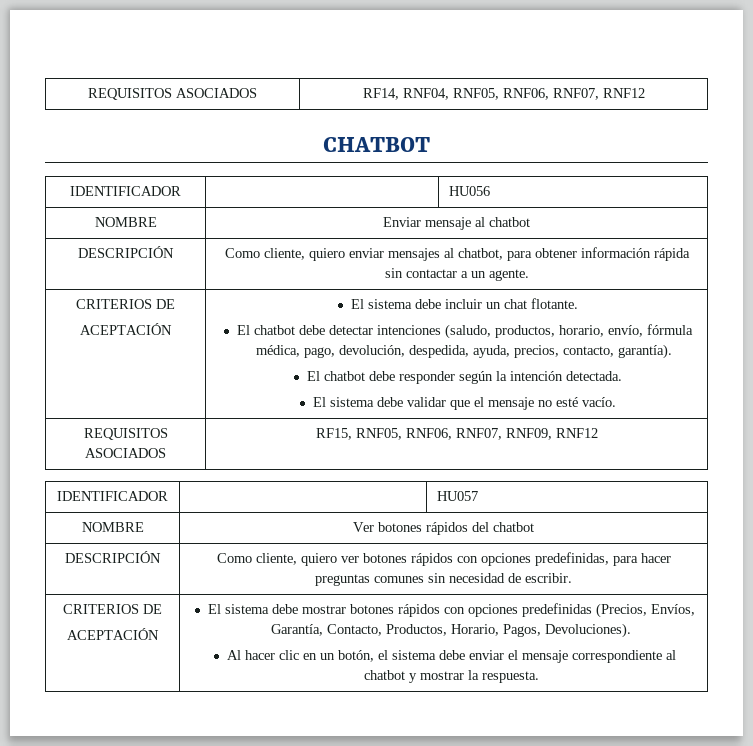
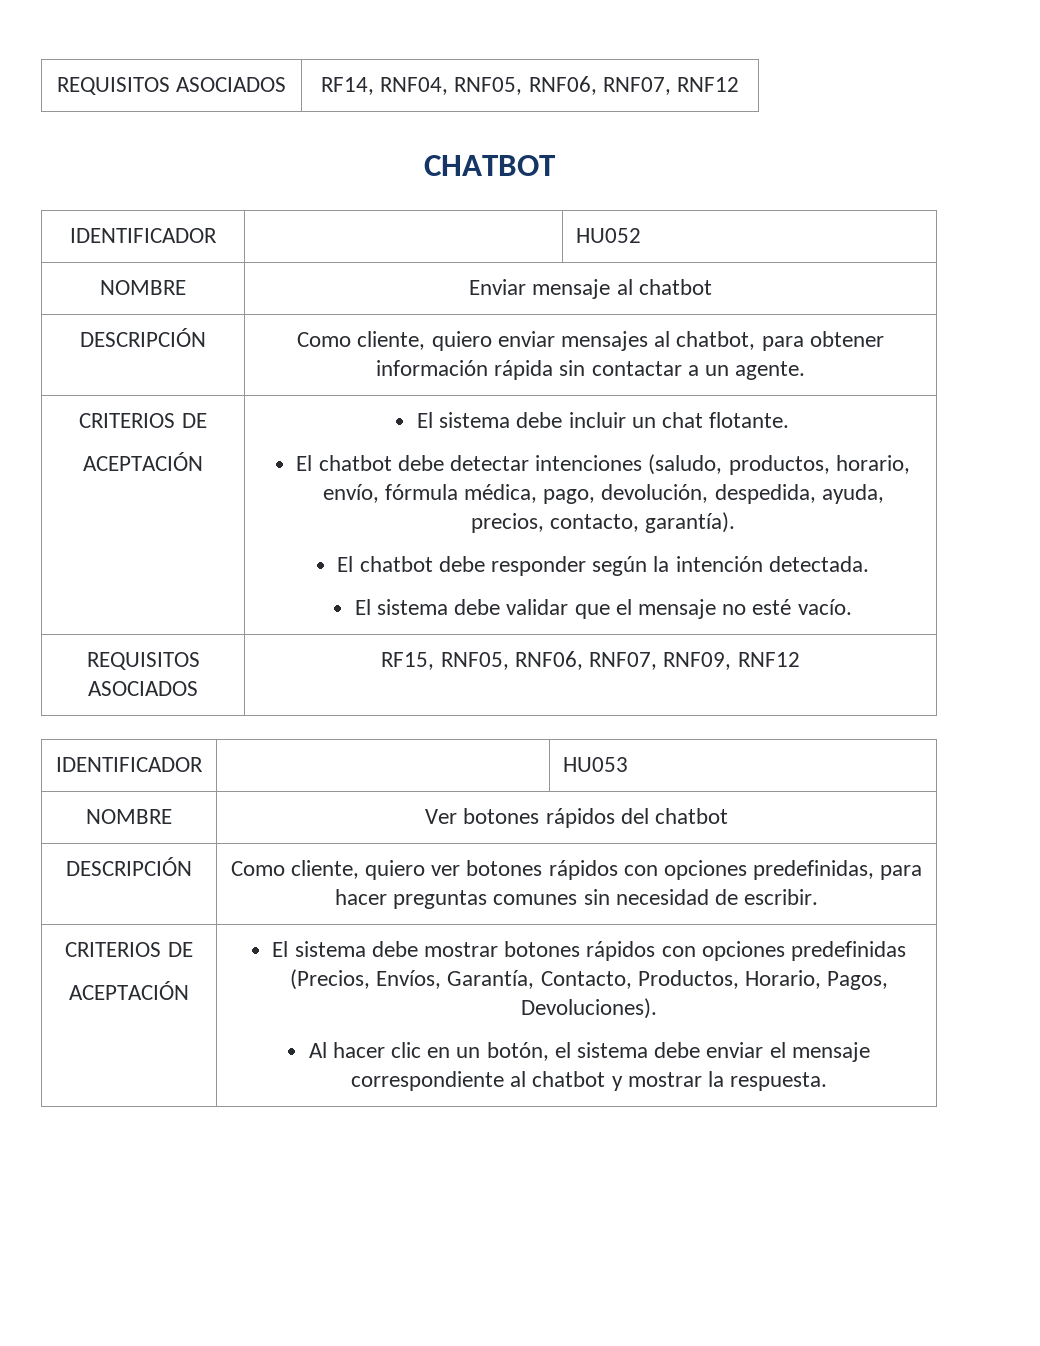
[449,186,491,196] HU056 -> [576,228,642,243] HU052
[437,491,479,501] HU057 -> [563,757,629,772] HU053

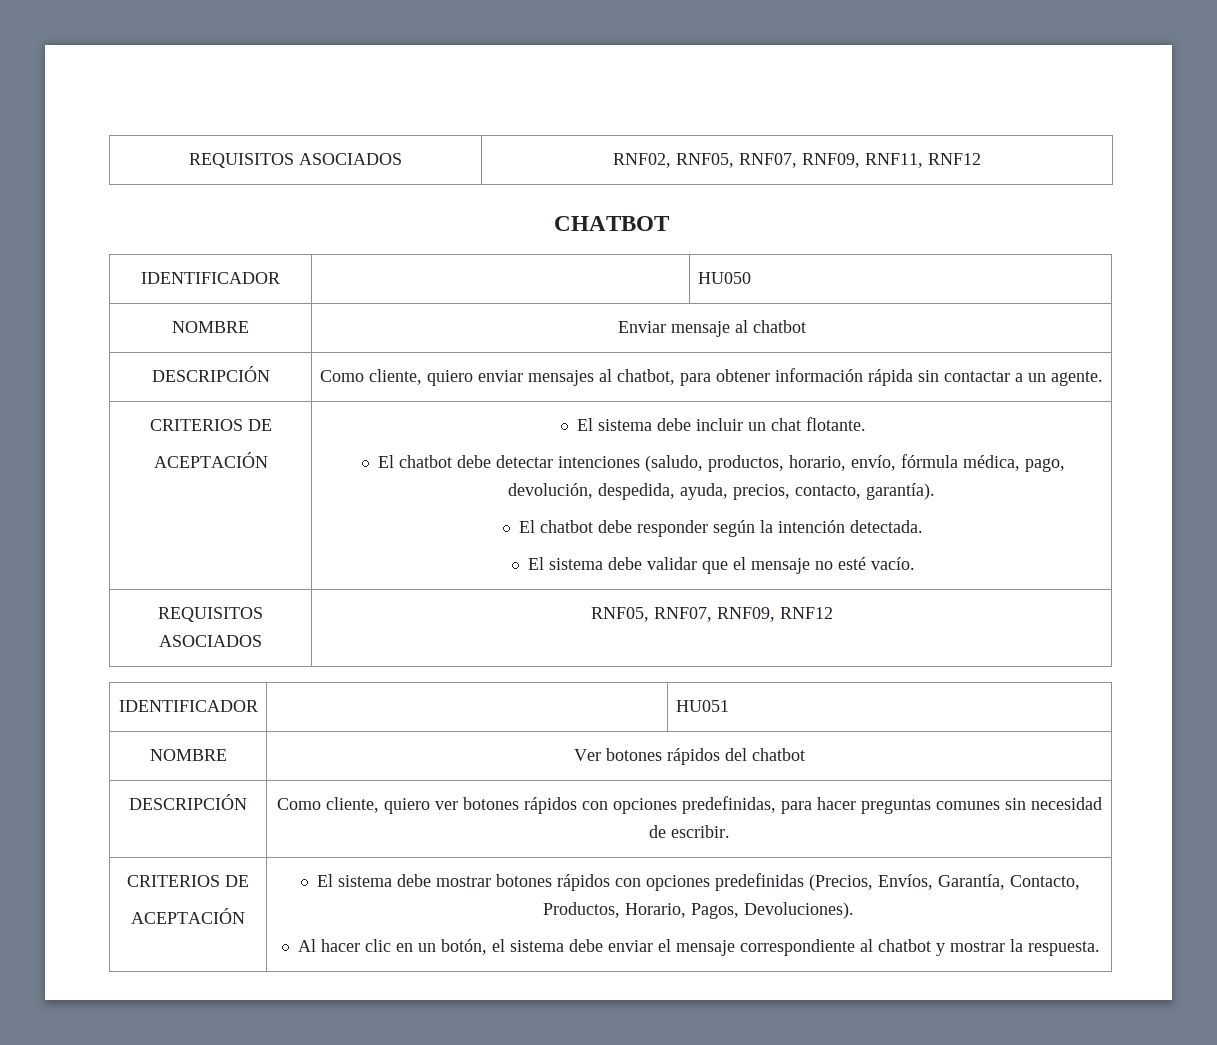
[56,77,287,95] [320,76,671,95] REQUISITOS ASOCIADOS | RF14, RNF04, RNF05, RNF06, RNF07, -> [189,153,402,168] [613,153,923,168] REQUISITOS ASOCIADOS | RNF02, RNF05, RNF07, RNF09, RNF11,
[576,228,642,243] HU052 -> [697,272,751,284] HU050
[381,651,583,670] RF15, RNF05, RNF06, -> [590,607,649,622] RNF05,
[563,757,629,772] HU053 -> [675,700,729,712] HU051

